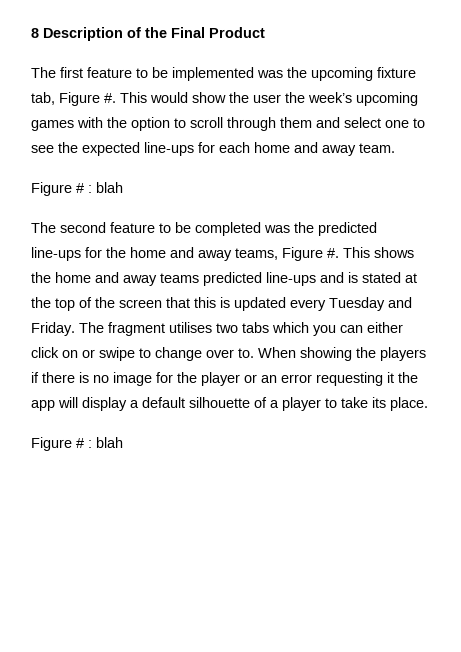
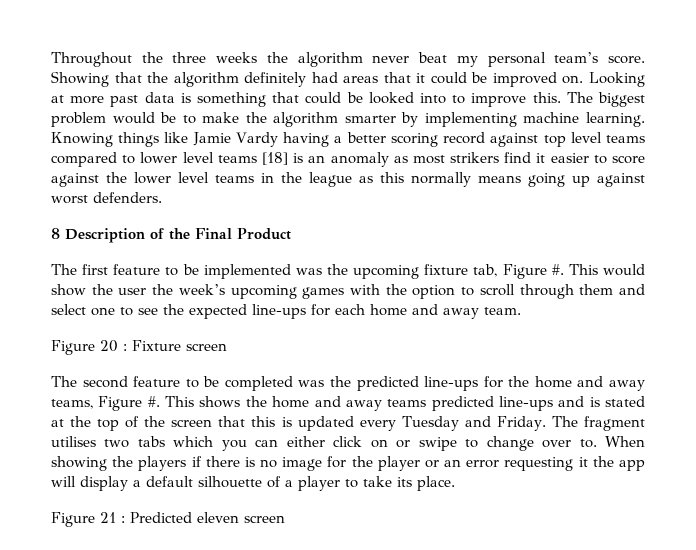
(31, 33) none -> [51,52,646,67] [51,71,646,87] [51,92,645,107] [51,112,645,127] [51,132,645,147] [51,152,645,167] [51,172,645,187] [51,192,162,204] Throughout the three weeks the algorithm never beat my personal team’s score. Showing that the algorithm definitely had areas that it could be improved on. Looking at more past data is something that could be looked into to improve this. The biggest problem would be to make the algorithm smarter by implementing machine learning. Knowing things like Jamie Vardy having a better scoring record against top level teams compared to lower level teams [18] is an anomaly as most strikers find it easier to score against the lower level teams in the league as this normally means going up against worst defenders. //
[76,182,123,193] # : blah -> [100,340,227,352] 20 : Fixture screen
[76,437,123,448] # : blah -> [100,512,285,523] 21 : Predicted eleven screen

